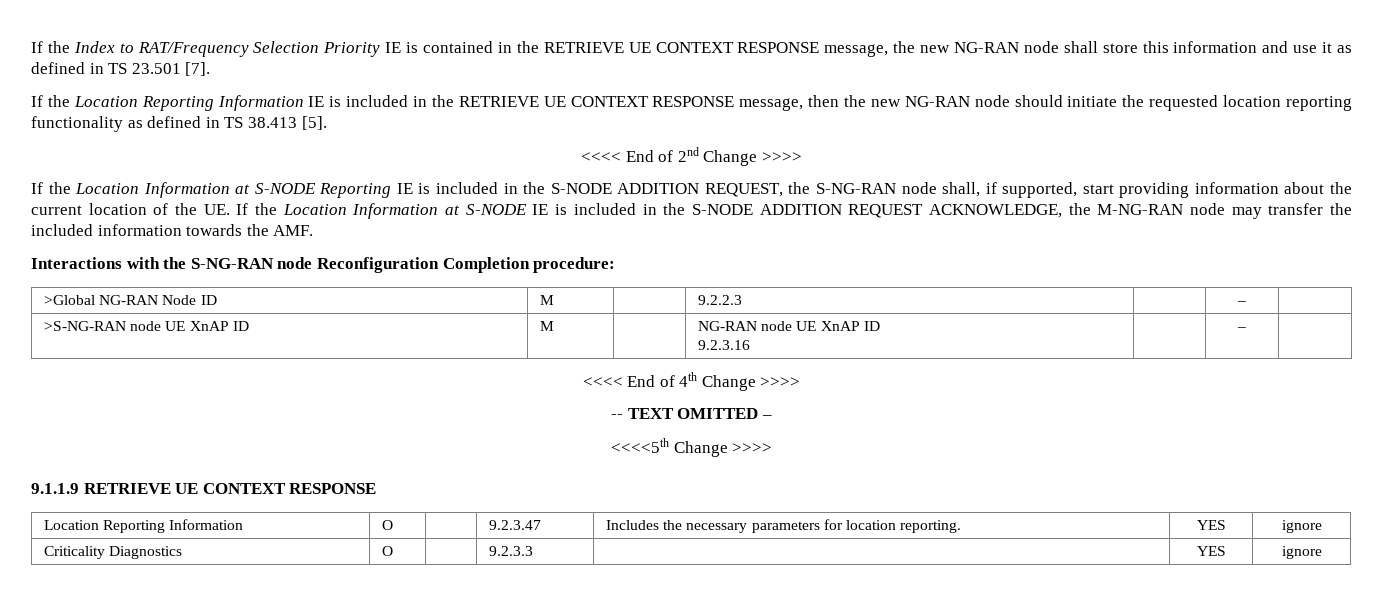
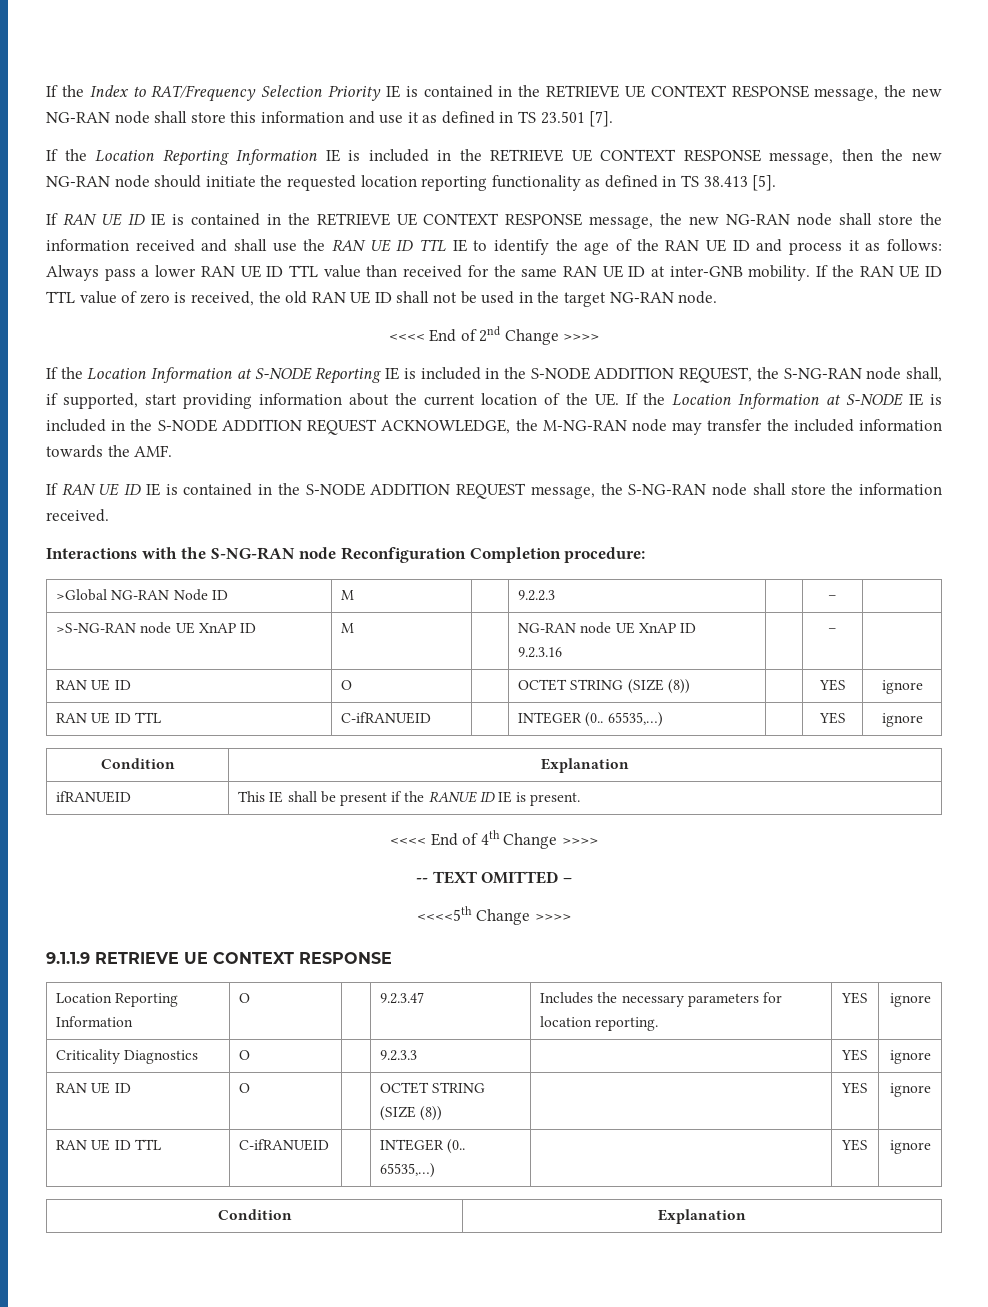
(327, 123) none -> [46,213,943,229] [46,239,942,255] [46,265,943,281] [46,291,718,307] // If RAN UE ID IE is contained in the RETRIEVE UE CONTEXT RESPONSE message, the new NG-RAN node shall store the information received and shall use the RAN UE ID TTL IE to identify the age of the RAN UE ID and process it as follows: Always pass a lower RAN UE ID TTL value than received for the same RAN UE ID at inter-GNB mobility. If the RAN UE ID TTL value of zero is received, the old RAN UE ID shall not be used in the target NG-RAN node.
(314, 230) none -> [46,483,942,499] [46,509,109,522] // If RAN UE ID IE is contained in the S-NODE ADDITION REQUEST message, the S-NG-RAN node shall store the information received.
(1246, 329) none -> [56,679,131,691] [341,680,353,690] [518,679,690,694] [818,679,846,691] [881,680,923,694] [56,712,161,724] [341,712,432,724] [518,712,663,727] [818,712,846,724] [881,713,923,727] [100,758,175,769] [541,758,629,773] [56,791,132,803] [238,791,581,806] // RAN UE ID | O | | OCTET STRING (SIZE (8)) | | YES | ignore // RAN UE ID TTL | C-ifRANUEID | | INTEGER (0.. 65535,…) | | YES | ignore // Condition | Explanation // ifRANUEID | This IE shall be present if the RANUE ID IE is present.
(1322, 552) none -> [56,1082,131,1094] [239,1083,251,1093] [380,1082,486,1094] [380,1106,443,1121] [841,1082,868,1094] [889,1083,931,1097] [56,1139,161,1151] [239,1139,330,1151] [380,1139,466,1154] [380,1163,436,1178] [841,1139,868,1151] [889,1140,931,1154] [217,1209,292,1220] [658,1209,746,1224] // RAN UE ID | O | | OCTET STRING (SIZE (8)) | | YES | ignore // RAN UE ID TTL | C-ifRANUEID | | INTEGER (0.. 65535,…) | | YES | ignore // Condition | Explanation

